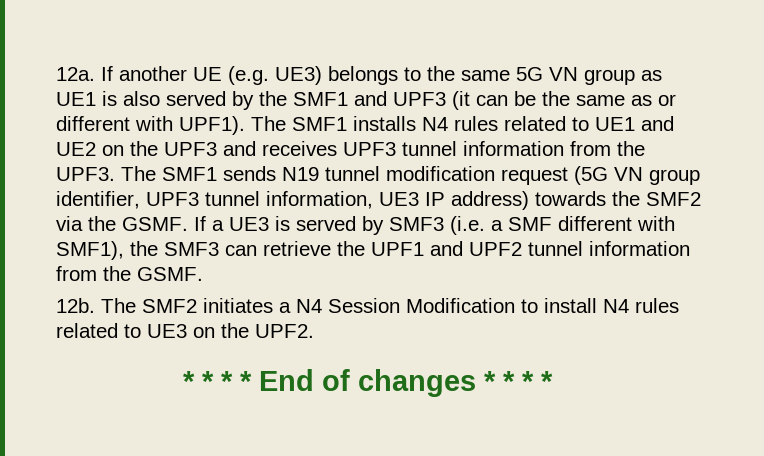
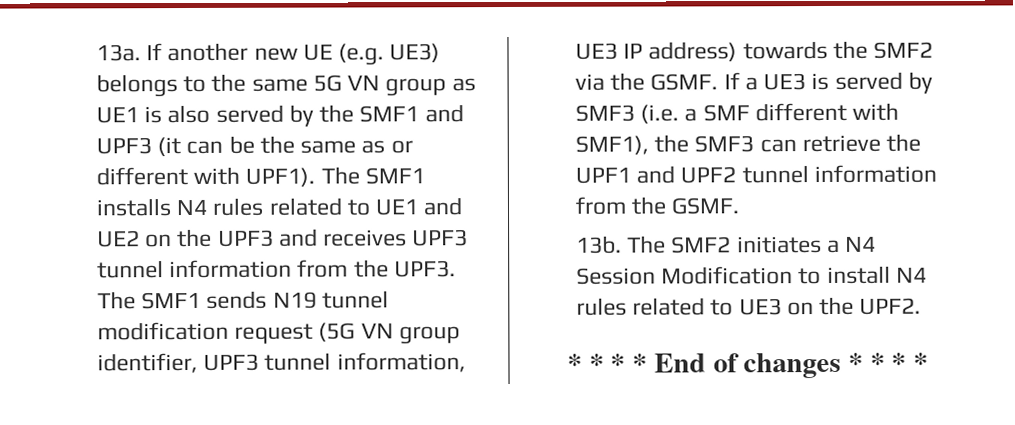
[55,67,95,81] 12a. -> [96,44,142,62] 13a.
(187, 73) none -> [253,47,298,61] new
[55,298,95,313] 12b. -> [576,235,623,254] 13b.

